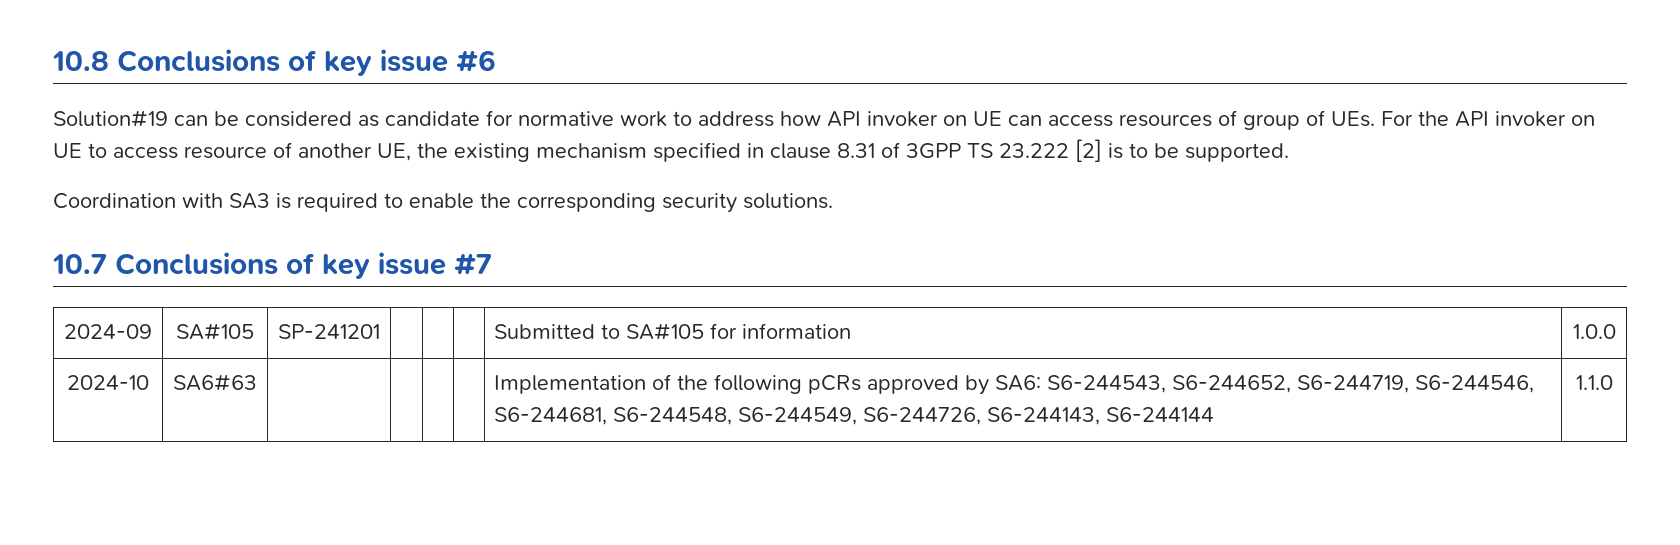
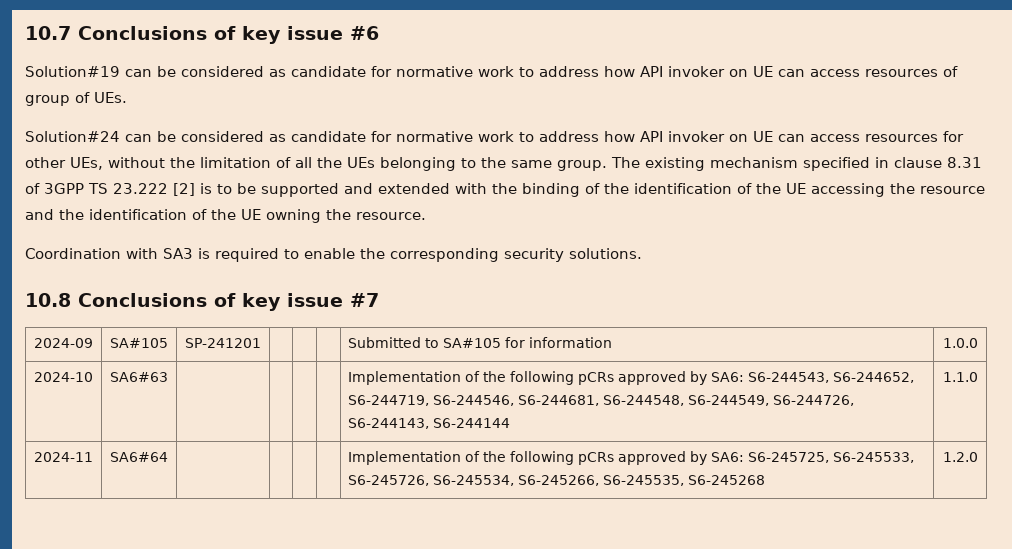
[52,51,109,71] 10.8 -> [25,26,71,40] 10.7
[1381,111,1595,127] [53,142,448,161] For the API invoker on UE to access resource of another UE, the -> [25,131,964,142] [25,157,640,171] // Solution#24 can be considered as candidate for normative work to address how API invoker on UE can access resources for other UEs, without the limitation of all the UEs belonging to the same group. The
[1185,143,1289,162] supported. -> [261,183,985,197] [25,209,426,223] supported and extended with the binding of the identification of the UE accessing the resource and the identification of the UE owning the resource.
[52,254,107,274] 10.7 -> [25,293,71,307] 10.8
(1613, 382) none -> [34,452,93,462] [109,452,168,462] [348,451,915,465] [348,475,766,486] [942,452,978,462] // 2024-11 | SA6#64 | | | | | Implementation of the following pCRs approved by SA6: S6-245725, S6-245533, S6-245726, S6-245534, S6-245266, S6-245535, S6-245268 | 1.2.0

